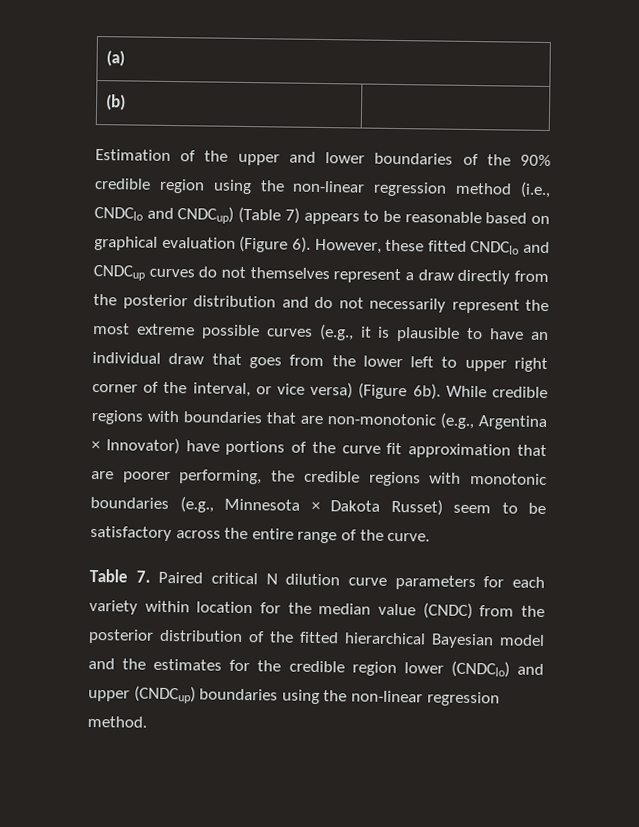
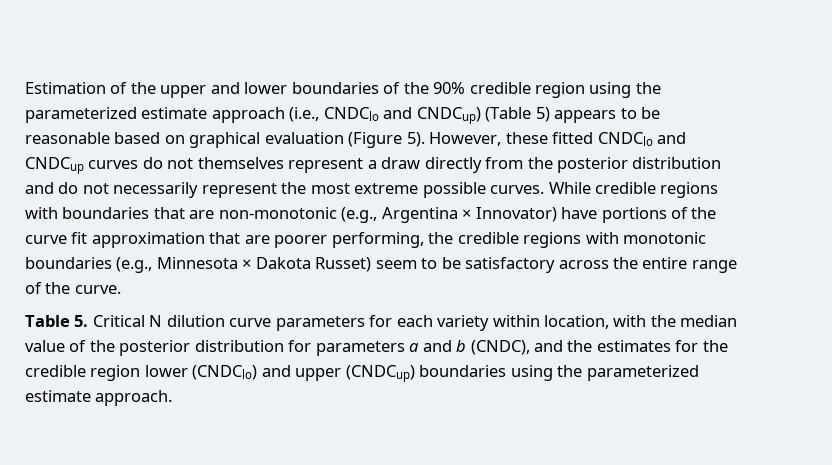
[105,50,125,67] [105,94,126,111] (a) // (b) | // -> (25, 88) none
[292,180,513,197] non-linear regression method -> [25,107,285,123] parameterized estimate approach
[284,207,300,224] 7) -> [535,107,550,122] 5)
[291,236,311,253] 6). -> [406,132,425,147] 5).
[266,323,549,342] [92,351,548,373] [92,381,441,400] curves (e.g., it is plausible to have an individual draw that goes from the lower left to upper right corner of the interval, or vice versa) (Figure 6b). -> [490,185,545,194] curves.
[135,570,258,585] 7. Paired critical -> [74,315,145,327] 5. Critical
[196,601,281,614] location for -> [544,315,647,329] location, with
[422,602,545,620] [88,628,545,649] (CNDC) from the posterior distribution of the fitted hierarchical Bayesian model -> [69,340,530,356] of the posterior distribution for parameters a and b (CNDC),
[350,690,500,707] [87,715,147,728] non-linear regression method. -> [586,365,699,381] [25,390,173,406] parameterized estimate approach.

